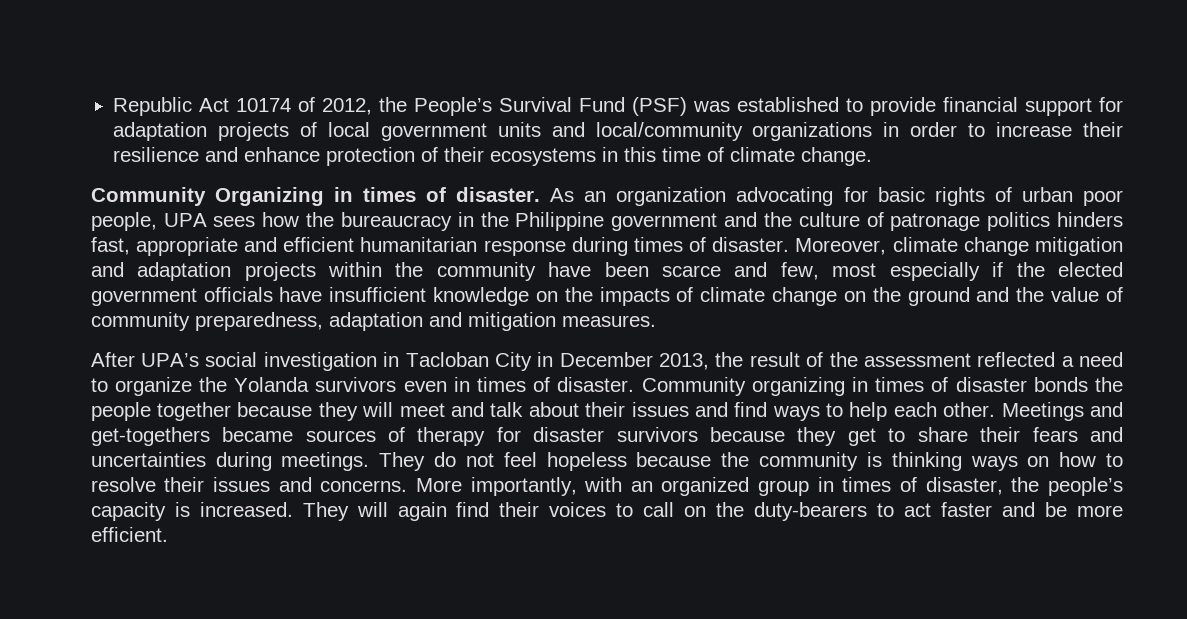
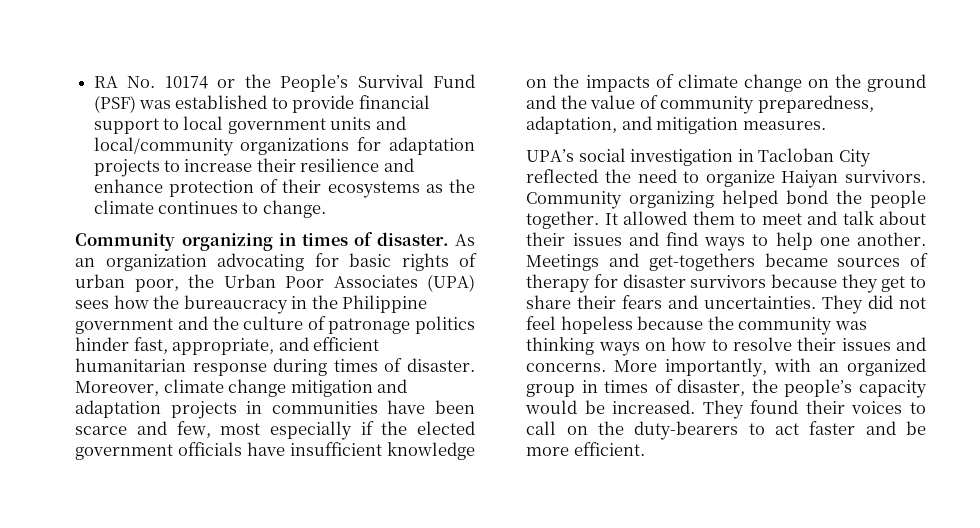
[113,97,373,116] Republic Act 10174 of 2012, -> [93,76,236,89] RA No. 10174 or
[1098,97,1123,112] [113,122,318,141] for adaptation projects of -> [163,118,180,130] to
[883,122,958,137] in order -> [357,137,475,155] [93,159,160,177] for adaptation projects
[602,147,796,162] in this time of climate -> [425,179,476,193] [93,200,259,214] as the climate continues to
[214,187,324,206] Organizing -> [181,233,273,251] organizing
[1083,190,1124,206] [90,212,207,231] poor people, UPA -> [134,274,475,292] poor, the Urban Poor Associates (UPA)
[1057,212,1124,227] [90,237,238,256] hinders fast, appropriate -> [75,337,275,355] hinder fast, appropriate,
[327,262,536,281] within the community -> [246,401,378,414] in communities
[328,312,423,331] adaptation -> [526,116,618,134] adaptation,
[90,352,135,367] After -> (826, 125) none
[537,352,1123,370] [90,377,1123,396] [90,402,394,421] in December 2013, the result of the assessment reflected a need to organize the Yolanda survivors even in times of disaster. Community organizing in times of disaster bonds the people together because they will -> [526,169,926,188] [526,190,926,209] [526,211,757,229] reflected the need to organize Haiyan survivors. Community organizing helped bond the people together. It allowed them to
[893,402,996,417] each other. -> [819,232,927,246] one another.
[90,452,457,471] uncertainties during meetings. They do -> [704,295,894,314] uncertainties. They did
[866,452,882,467] is -> [834,321,867,330] was
[174,502,490,521] is increased. They will again find -> [525,400,799,419] would be increased. They found

